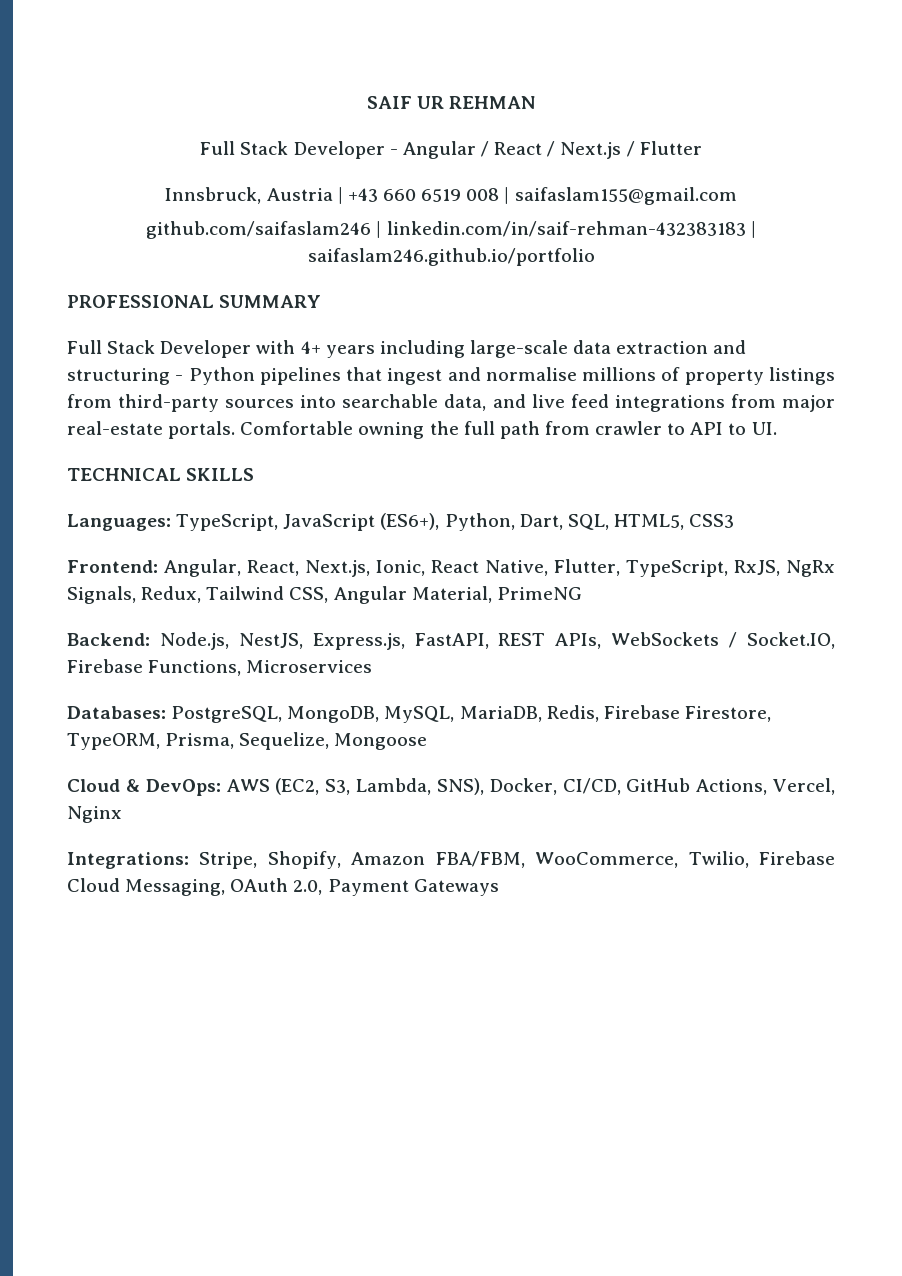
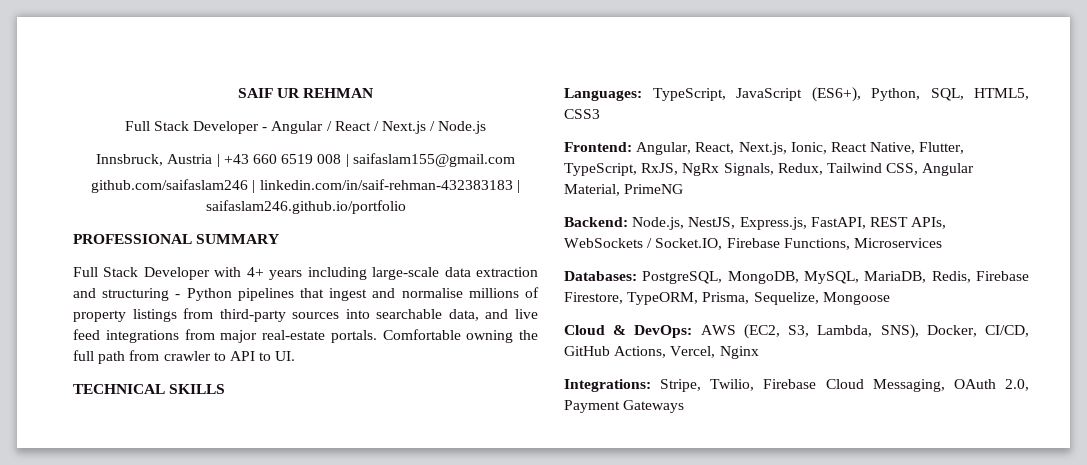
[639,141,702,155] Flutter -> [438,121,487,134] Node.js
[519,514,563,530] Dart, -> (920, 94) none
[267,851,679,869] Shopify, Amazon FBA/FBM, WooCommerce, -> (702, 385) none

